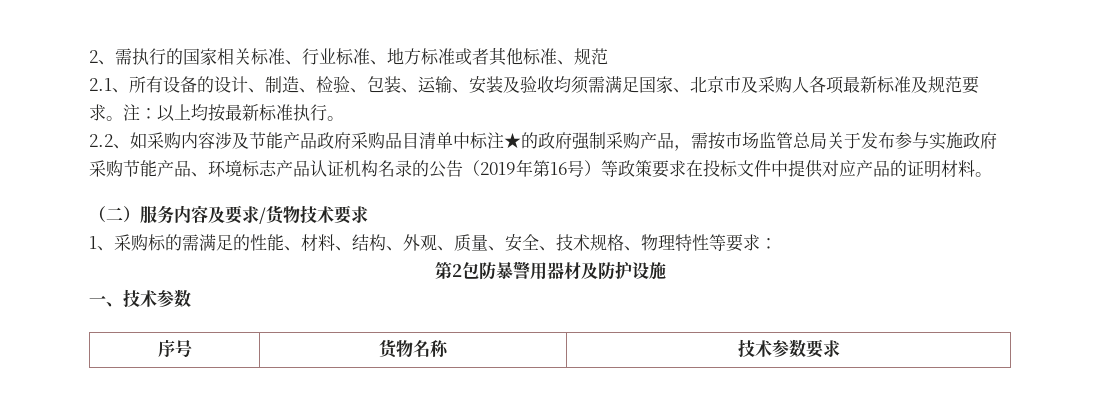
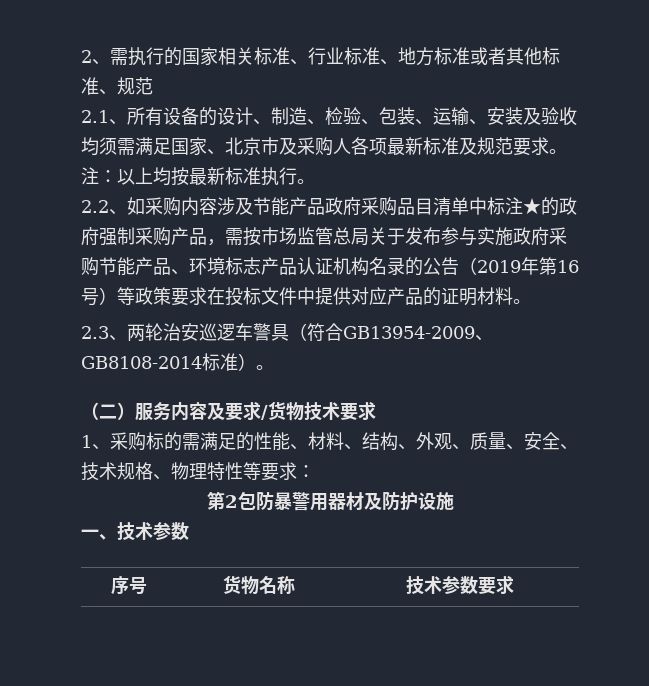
(992, 174) none -> [81,323,493,342] [81,353,274,371] // 2.3、两轮治安巡逻车警具（符合GB13954-2009、GB8108-2014标准）。

